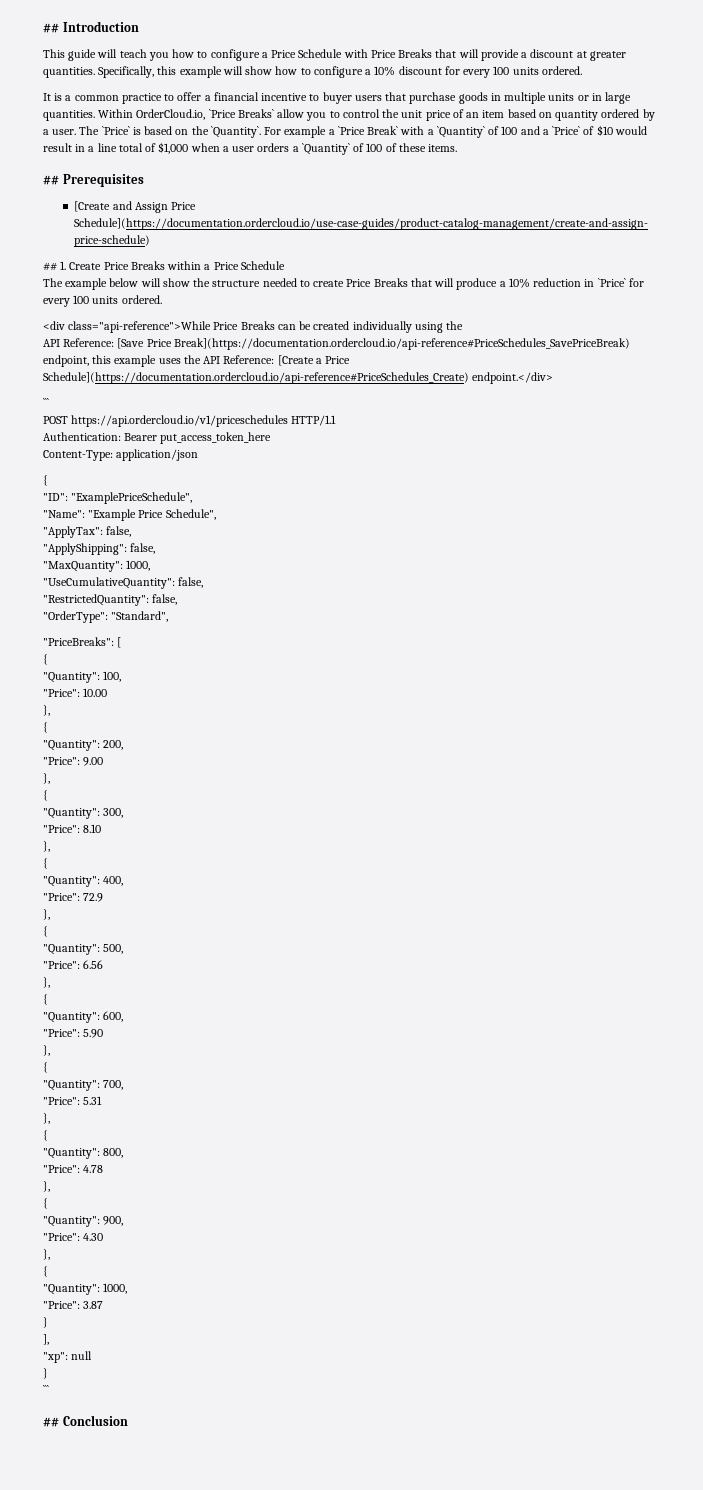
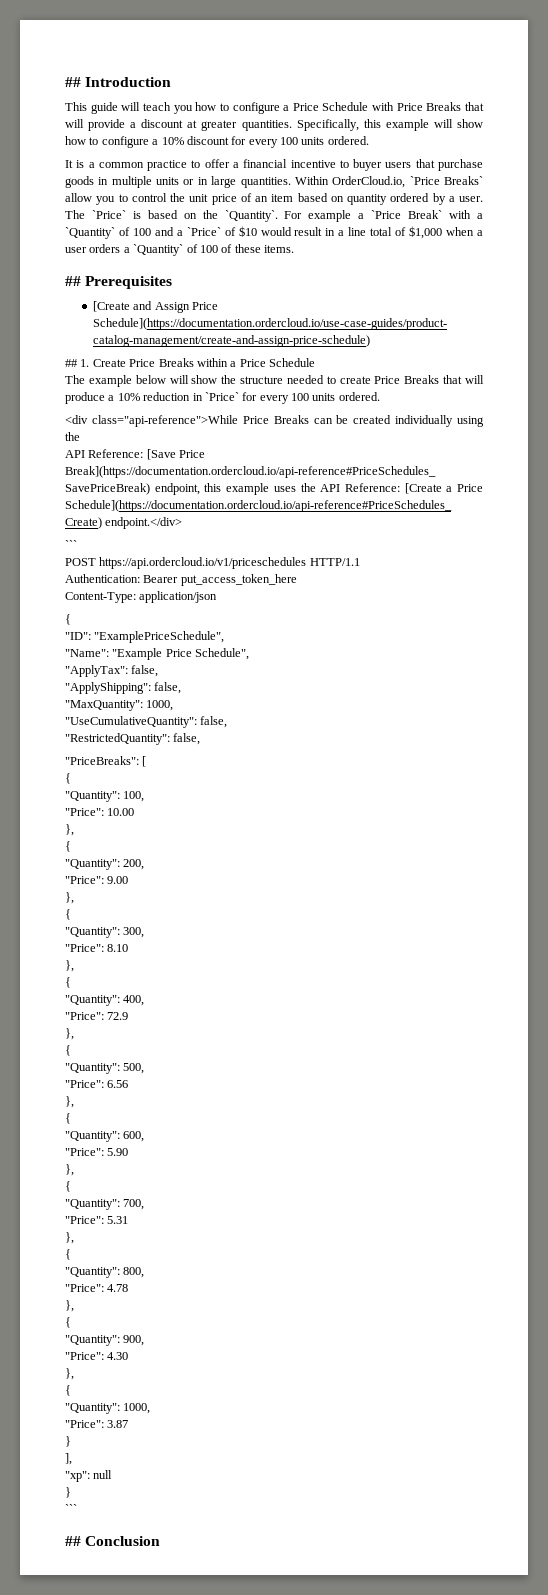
[43,611,169,623] // "OrderType": "Standard", -> (201, 739) none

